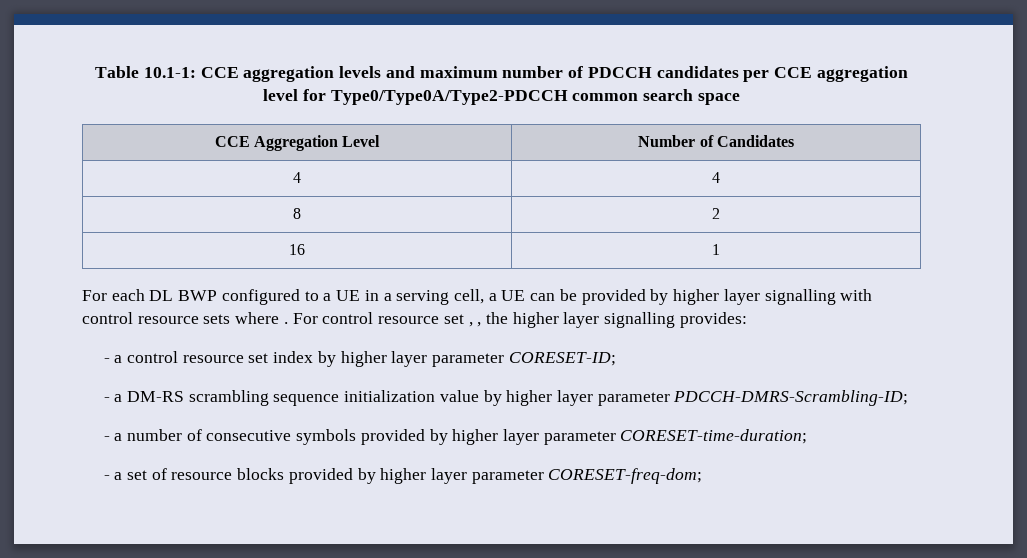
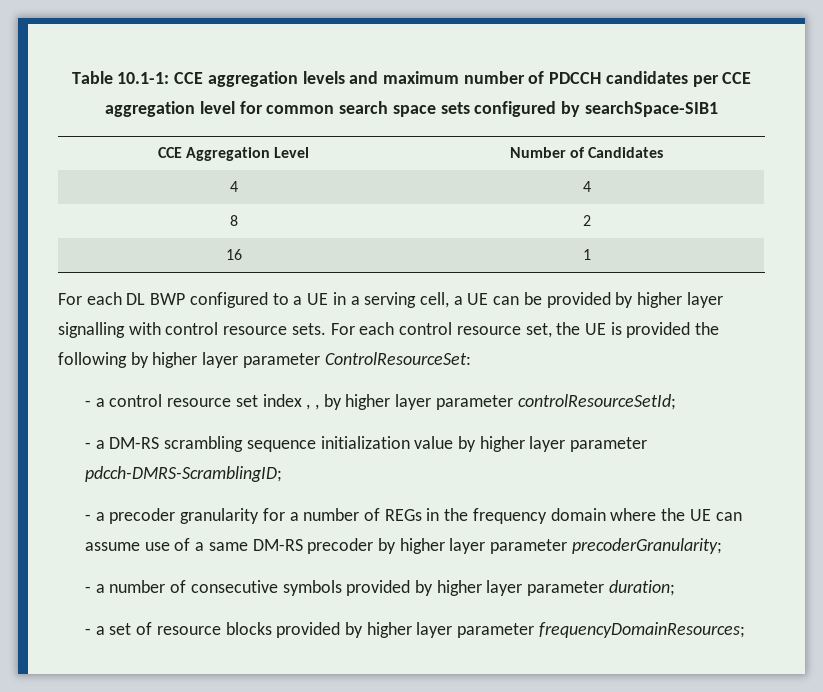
[330,90,568,105] Type0/Type0A/Type2-PDCCH -> (263, 107) none
(740, 99) none -> [440,101,718,117] sets configured by searchSpace-SIB1
[203,312,747,328] sets where . For control resource set , , the higher layer signalling provides: -> [291,322,720,338] [58,352,471,368] sets. For each control resource set, the UE is provided the following by higher layer parameter ControlResourceSet:
[317,351,616,367] by higher layer parameter CORESET-ID; -> [306,394,676,410] , , by higher layer parameter controlResourceSetId;
[673,390,909,406] PDCCH-DMRS-Scrambling-ID; -> [84,466,282,482] [84,508,742,524] [84,538,722,554] pdcch-DMRS-ScramblingID; // - a precoder granularity for a number of REGs in the frequency domain where the UE can assume use of a same DM-RS precoder by higher layer parameter precoderGranularity;
[620,429,808,444] CORESET-time-duration; -> [608,580,675,596] duration;
[548,468,703,484] CORESET-freq-dom; -> [538,622,745,638] frequencyDomainResources;

